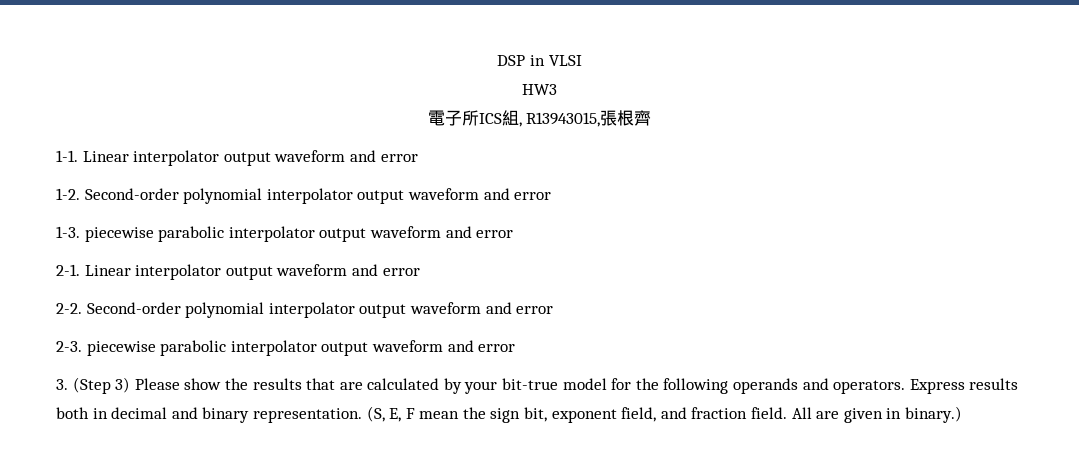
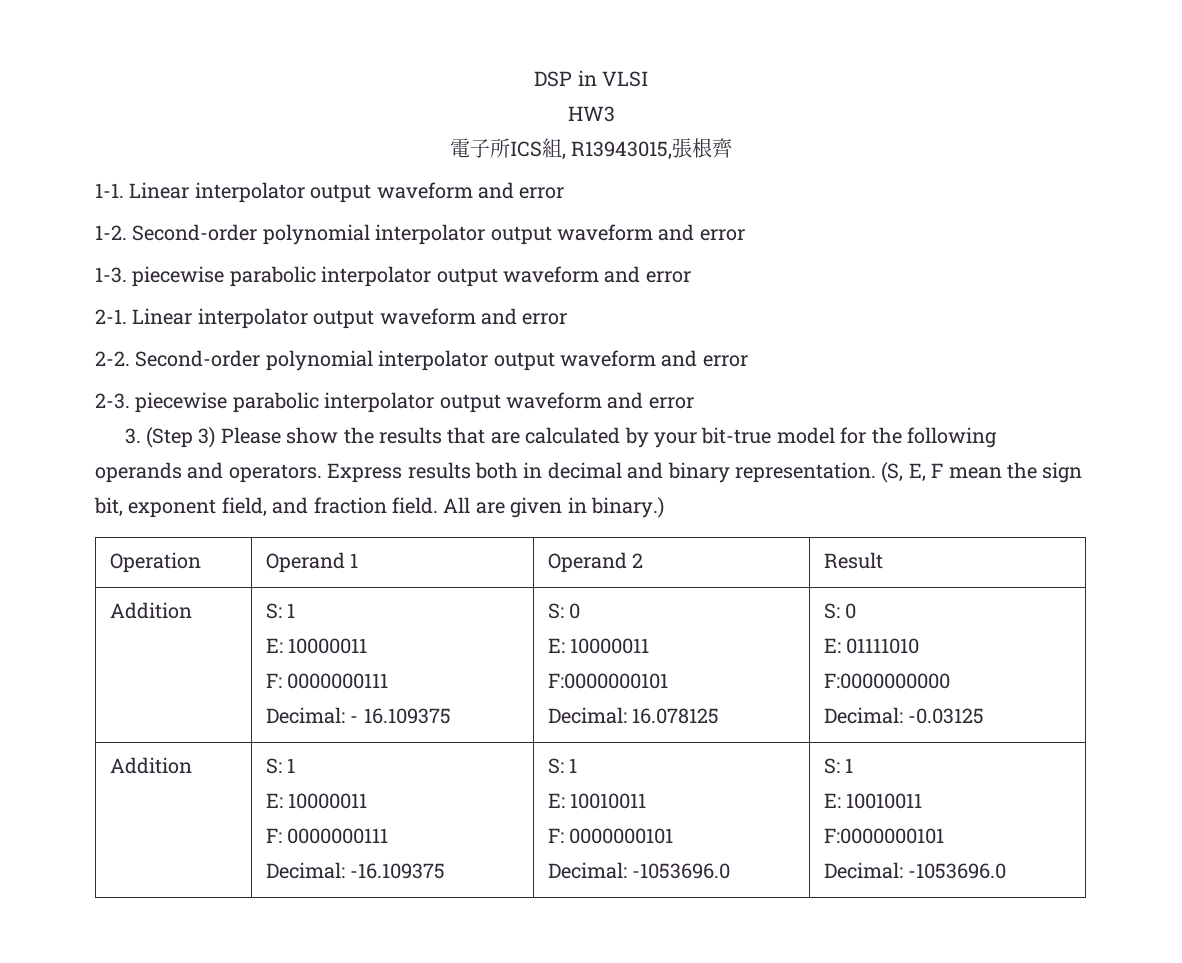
(962, 414) none -> [109,552,201,573] [265,552,359,573] [547,552,644,573] [823,552,883,569] [109,602,192,619] [265,603,296,619] [265,638,368,654] [265,673,389,689] [265,707,451,724] [547,603,581,619] [547,638,650,654] [547,673,668,689] [547,707,720,724] [823,603,857,619] [823,638,920,654] [823,673,950,689] [823,707,985,724] [109,757,192,774] [265,758,296,774] [265,793,368,809] [265,828,389,844] [265,862,446,879] [547,758,578,774] [547,793,647,809] [547,828,674,844] [547,862,731,879] [823,758,854,774] [823,793,923,809] [823,828,944,844] [823,862,1007,879] // Operation | Operand 1 | Operand 2 | Result // Addition | S: 1 // E: 10000011 // F: 0000000111 // Decimal: - 16.109375 | S: 0 // E: 10000011 // F:0000000101 // Decimal: 16.078125 | S: 0 // E: 01111010 // F:0000000000 // Decimal: -0.03125 // Addition | S: 1 // E: 10000011 // F: 0000000111 // Decimal: -16.109375 | S: 1 // E: 10010011 // F: 0000000101 // Decimal: -1053696.0 | S: 1 // E: 10010011 // F:0000000101 // Decimal: -1053696.0

